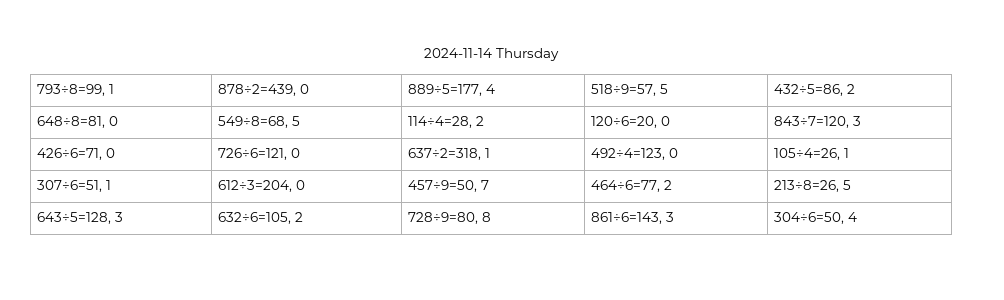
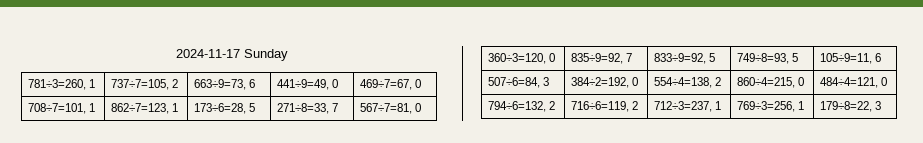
[424,48,559,61] [36,84,114,96] [217,84,309,96] [407,84,495,96] [590,84,668,96] [773,84,855,96] [36,116,118,128] [217,116,300,128] [407,116,484,128] [590,116,670,128] [773,116,861,128] [36,148,115,160] [217,148,300,160] [407,148,490,160] [590,148,678,160] [773,148,849,160] [36,180,111,192] [217,180,305,192] [407,180,489,192] [590,180,672,192] [773,180,851,192] [36,212,123,224] [217,212,303,224] [407,212,491,224] [590,212,674,224] [773,212,857,224] 2024-11-14 Thursday // 793÷8=99, 1 | 878÷2=439, 0 | 889÷5=177, 4 | 518÷9=57, 5 | 432÷5=86, 2 // 648÷8=81, 0 | 549÷8=68, 5 | 114÷4=28, 2 | 120÷6=20, 0 | 843÷7=120, 3 // 426÷6=71, 0 | 726÷6=121, 0 | 637÷2=318, 1 | 492÷4=123, 0 | 105÷4=26, 1 // 307÷6=51, 1 | 612÷3=204, 0 | 457÷9=50, 7 | 464÷6=77, 2 | 213÷8=26, 5 // 643÷5=128, 3 | 632÷6=105, 2 | 728÷9=80, 8 | 861÷6=143, 3 | 304÷6=50, 4 -> [175,49,288,61] [28,79,96,90] [111,79,179,90] [194,79,256,90] [277,79,339,90] [360,79,422,90] [28,103,96,114] [111,103,179,114] [194,103,256,114] [277,103,339,114] [360,103,422,114] [488,53,556,64] [571,53,633,64] [654,53,716,64] [737,53,799,64] [820,53,882,64] [488,77,550,88] [571,77,639,88] [654,77,722,88] [737,77,805,88] [820,77,888,88] [488,101,556,112] [571,101,639,112] [654,101,722,112] [737,101,805,112] [820,101,882,112] 2024-11-17 Sunday // 781÷3=260, 1 | 737÷7=105, 2 | 663÷9=73, 6 | 441÷9=49, 0 | 469÷7=67, 0 // 708÷7=101, 1 | 862÷7=123, 1 | 173÷6=28, 5 | 271÷8=33, 7 | 567÷7=81, 0 // 360÷3=120, 0 | 835÷9=92, 7 | 833÷9=92, 5 | 749÷8=93, 5 | 105÷9=11, 6 // 507÷6=84, 3 | 384÷2=192, 0 | 554÷4=138, 2 | 860÷4=215, 0 | 484÷4=121, 0 // 794÷6=132, 2 | 716÷6=119, 2 | 712÷3=237, 1 | 769÷3=256, 1 | 179÷8=22, 3

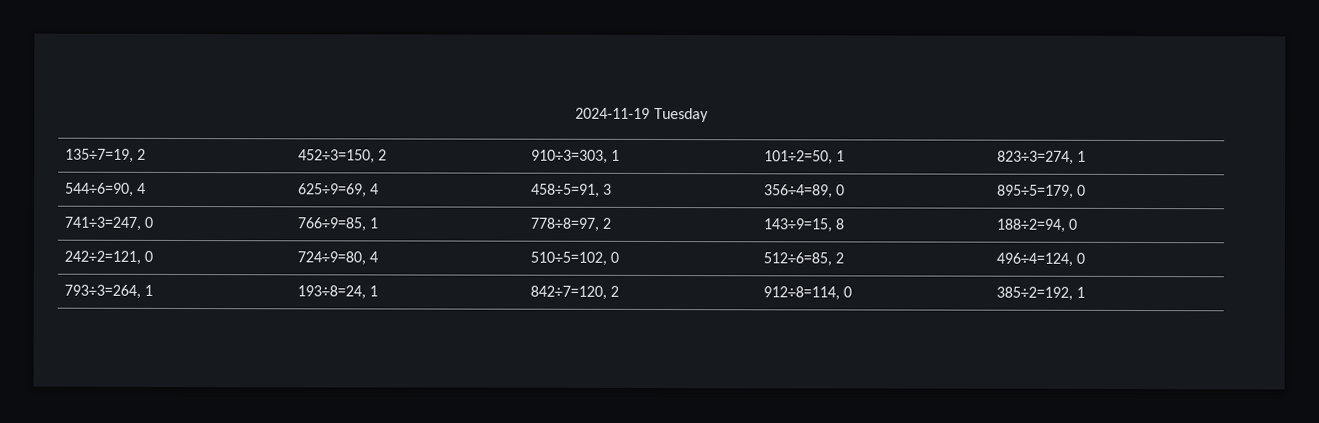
[175,49,288,61] [28,79,96,90] [111,79,179,90] [194,79,256,90] [277,79,339,90] [360,79,422,90] [28,103,96,114] [111,103,179,114] [194,103,256,114] [277,103,339,114] [360,103,422,114] [488,53,556,64] [571,53,633,64] [654,53,716,64] [737,53,799,64] [820,53,882,64] [488,77,550,88] [571,77,639,88] [654,77,722,88] [737,77,805,88] [820,77,888,88] [488,101,556,112] [571,101,639,112] [654,101,722,112] [737,101,805,112] [820,101,882,112] 2024-11-17 Sunday // 781÷3=260, 1 | 737÷7=105, 2 | 663÷9=73, 6 | 441÷9=49, 0 | 469÷7=67, 0 // 708÷7=101, 1 | 862÷7=123, 1 | 173÷6=28, 5 | 271÷8=33, 7 | 567÷7=81, 0 // 360÷3=120, 0 | 835÷9=92, 7 | 833÷9=92, 5 | 749÷8=93, 5 | 105÷9=11, 6 // 507÷6=84, 3 | 384÷2=192, 0 | 554÷4=138, 2 | 860÷4=215, 0 | 484÷4=121, 0 // 794÷6=132, 2 | 716÷6=119, 2 | 712÷3=237, 1 | 769÷3=256, 1 | 179÷8=22, 3 -> [575,107,709,123] [65,148,147,163] [298,149,388,164] [531,149,621,164] [764,150,846,165] [997,150,1087,165] [65,182,147,197] [298,183,380,198] [531,183,613,198] [764,184,846,199] [997,184,1087,199] [64,216,154,231] [297,217,379,232] [530,217,612,232] [763,218,845,233] [996,218,1078,233] [64,250,154,265] [297,251,379,266] [530,251,620,266] [763,252,845,267] [996,252,1086,267] [64,284,154,299] [297,285,379,300] [530,285,620,300] [763,286,853,301] [996,286,1086,301] 2024-11-19 Tuesday // 135÷7=19, 2 | 452÷3=150, 2 | 910÷3=303, 1 | 101÷2=50, 1 | 823÷3=274, 1 // 544÷6=90, 4 | 625÷9=69, 4 | 458÷5=91, 3 | 356÷4=89, 0 | 895÷5=179, 0 // 741÷3=247, 0 | 766÷9=85, 1 | 778÷8=97, 2 | 143÷9=15, 8 | 188÷2=94, 0 // 242÷2=121, 0 | 724÷9=80, 4 | 510÷5=102, 0 | 512÷6=85, 2 | 496÷4=124, 0 // 793÷3=264, 1 | 193÷8=24, 1 | 842÷7=120, 2 | 912÷8=114, 0 | 385÷2=192, 1

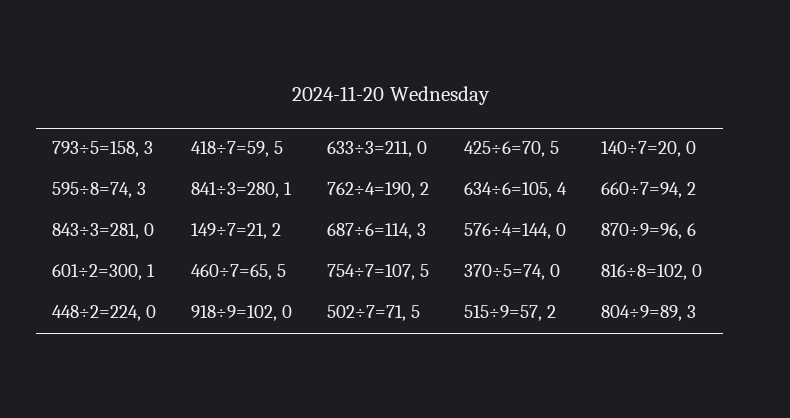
[575,107,709,123] [65,148,147,163] [298,149,388,164] [531,149,621,164] [764,150,846,165] [997,150,1087,165] [65,182,147,197] [298,183,380,198] [531,183,613,198] [764,184,846,199] [997,184,1087,199] [64,216,154,231] [297,217,379,232] [530,217,612,232] [763,218,845,233] [996,218,1078,233] [64,250,154,265] [297,251,379,266] [530,251,620,266] [763,252,845,267] [996,252,1086,267] [64,284,154,299] [297,285,379,300] [530,285,620,300] [763,286,853,301] [996,286,1086,301] 2024-11-19 Tuesday // 135÷7=19, 2 | 452÷3=150, 2 | 910÷3=303, 1 | 101÷2=50, 1 | 823÷3=274, 1 // 544÷6=90, 4 | 625÷9=69, 4 | 458÷5=91, 3 | 356÷4=89, 0 | 895÷5=179, 0 // 741÷3=247, 0 | 766÷9=85, 1 | 778÷8=97, 2 | 143÷9=15, 8 | 188÷2=94, 0 // 242÷2=121, 0 | 724÷9=80, 4 | 510÷5=102, 0 | 512÷6=85, 2 | 496÷4=124, 0 // 793÷3=264, 1 | 193÷8=24, 1 | 842÷7=120, 2 | 912÷8=114, 0 | 385÷2=192, 1 -> [292,86,490,105] [52,141,154,157] [191,141,284,157] [327,141,428,157] [464,141,560,157] [601,141,697,157] [52,182,147,198] [191,182,293,198] [327,182,430,198] [464,182,568,198] [601,182,697,198] [52,223,155,239] [191,223,282,239] [327,223,427,239] [464,223,567,239] [601,223,697,239] [52,264,156,280] [191,264,287,280] [327,264,430,280] [464,264,561,280] [601,264,703,280] [52,305,157,321] [191,305,293,321] [327,305,421,321] [464,305,557,321] [601,305,697,321] 2024-11-20 Wednesday // 793÷5=158, 3 | 418÷7=59, 5 | 633÷3=211, 0 | 425÷6=70, 5 | 140÷7=20, 0 // 595÷8=74, 3 | 841÷3=280, 1 | 762÷4=190, 2 | 634÷6=105, 4 | 660÷7=94, 2 // 843÷3=281, 0 | 149÷7=21, 2 | 687÷6=114, 3 | 576÷4=144, 0 | 870÷9=96, 6 // 601÷2=300, 1 | 460÷7=65, 5 | 754÷7=107, 5 | 370÷5=74, 0 | 816÷8=102, 0 // 448÷2=224, 0 | 918÷9=102, 0 | 502÷7=71, 5 | 515÷9=57, 2 | 804÷9=89, 3

